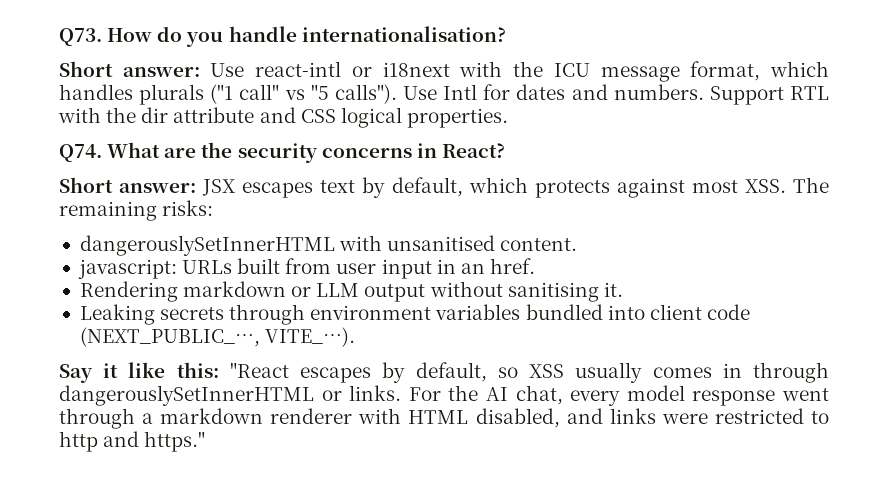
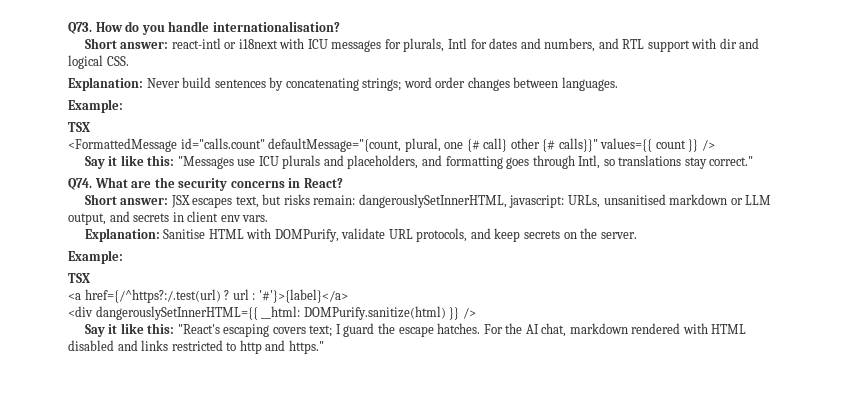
[210,63,245,77] Use -> (169, 45) none
[513,61,830,82] [59,84,829,105] [58,107,508,128] the ICU message format, which handles plurals ("1 call" vs "5 calls"). Use Intl for dates and numbers. Support RTL with the dir attribute and CSS logical properties. -> [307,38,760,52] [68,55,129,69] [68,77,618,91] [68,99,123,113] [68,122,90,132] [68,138,715,152] [84,155,754,169] ICU messages for plurals, Intl for dates and numbers, and RTL support with dir and logical CSS. // Explanation: Never build sentences by concatenating strings; word order changes between languages. // Example: // TSX // <FormattedMessage id="calls.count" defaultMessage="{count, plural, one {# call} other {# calls}}" values={{ count }} /> // Say it like this: "Messages use ICU plurals and placeholders, and formatting goes through Intl, so translations stay correct."
[320,177,830,198] [59,200,214,221] [79,235,578,256] [77,258,535,279] [79,281,623,302] [79,304,750,325] [79,327,356,347] [59,362,830,383] [59,385,830,406] [59,408,353,429] text by default, which protects against most XSS. The remaining risks: // dangerouslySetInnerHTML with unsanitised content. // javascript: URLs built from user input in an href. // Rendering markdown or LLM output without sanitising it. // Leaking secrets through environment variables bundled into client code (NEXT_PUBLIC_…, VITE_…). // Say it like this: "React escapes by default, so XSS usually comes in through dangerouslySetInnerHTML or links. For the AI chat, every model response went through a markdown renderer -> [235,194,772,208] [68,211,269,225] [84,228,637,242] [68,250,123,264] [68,273,90,283] [68,289,348,303] [68,306,476,320] [84,323,681,337] text, but risks remain: dangerouslySetInnerHTML, javascript: URLs, unsanitised markdown or LLM output, and secrets in client env vars. // Explanation: Sanitise HTML with DOMPurify, validate URL protocols, and keep secrets on the server. // Example: // TSX // <a href={/^https?:/.test(url) ? url : '#'}>{label}</a> // <div dangerouslySetInnerHTML={{ __html: DOMPurify.sanitize(html) }} /> // Say it like this: "React's escaping covers text; I guard the escape hatches. For the AI chat, markdown rendered
[475,408,560,428] disabled, -> [68,340,114,351] disabled
[661,413,708,424] were -> (169, 345) none

